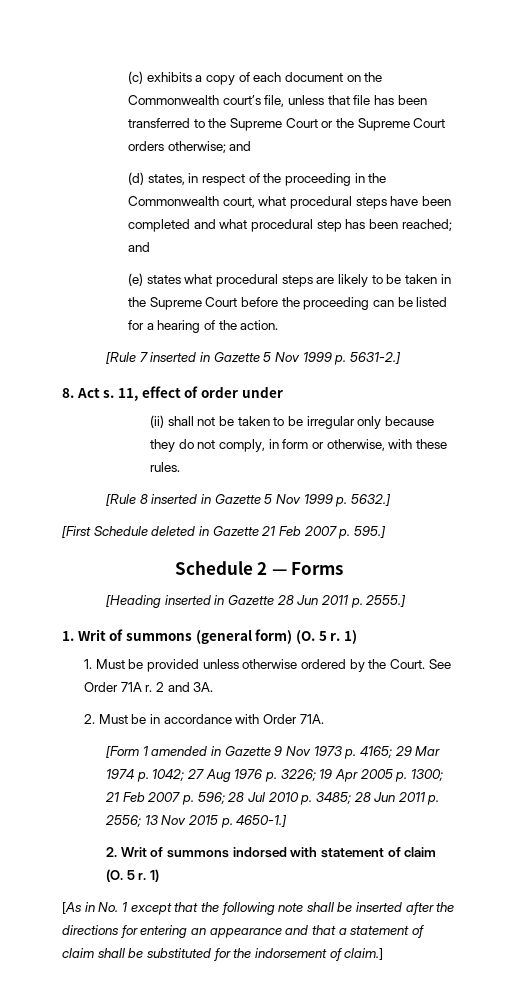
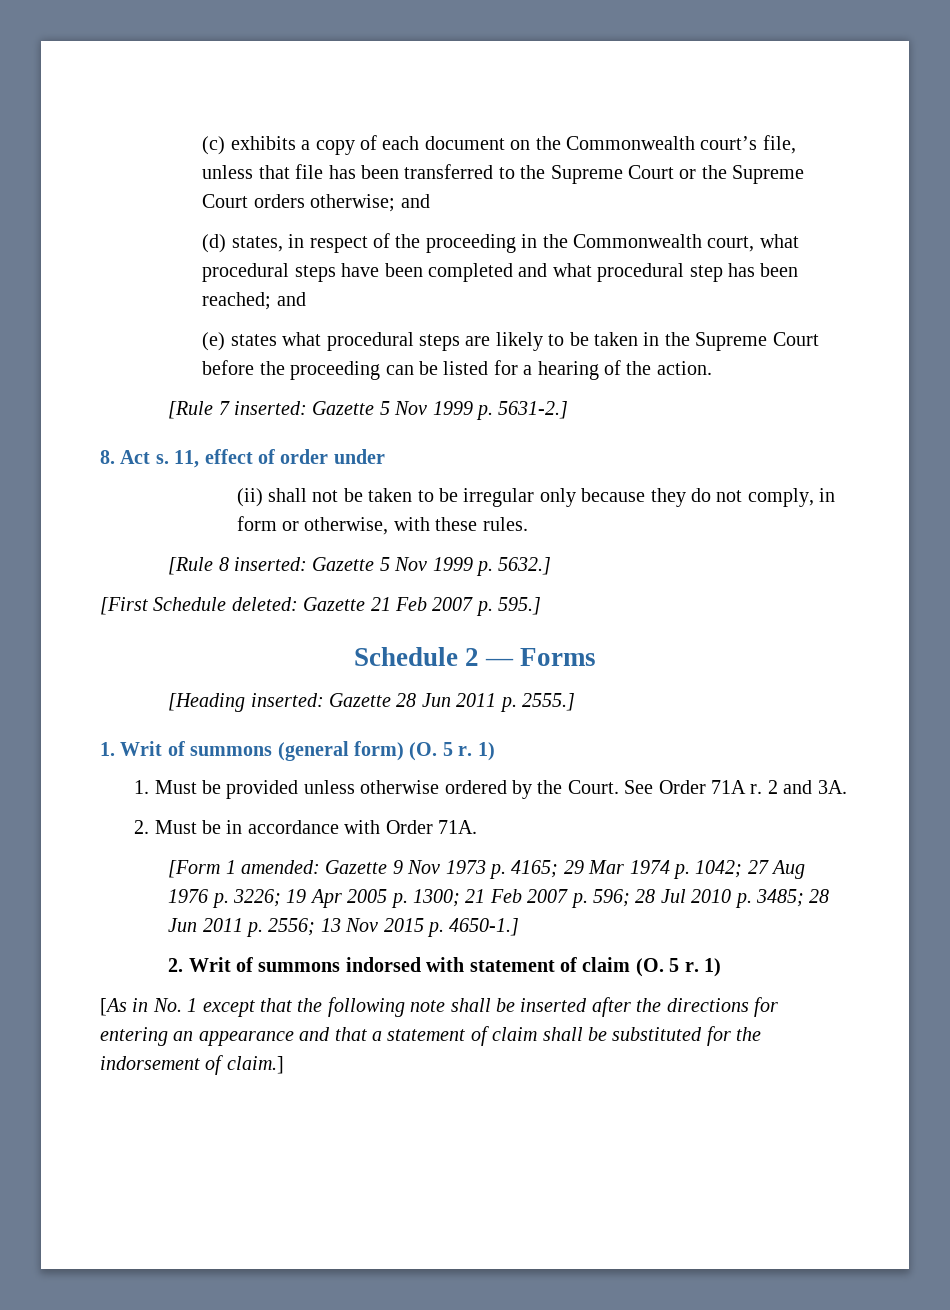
[150,352,211,362] inserted in -> [234,401,308,415] inserted:
[151,494,212,504] inserted in -> [234,557,308,571] inserted:
[151,526,209,536] deleted in -> [231,597,298,611] deleted:
[164,595,225,605] inserted in -> [250,693,324,707] inserted:
[151,746,222,756] amended in -> [241,860,321,874] amended:

